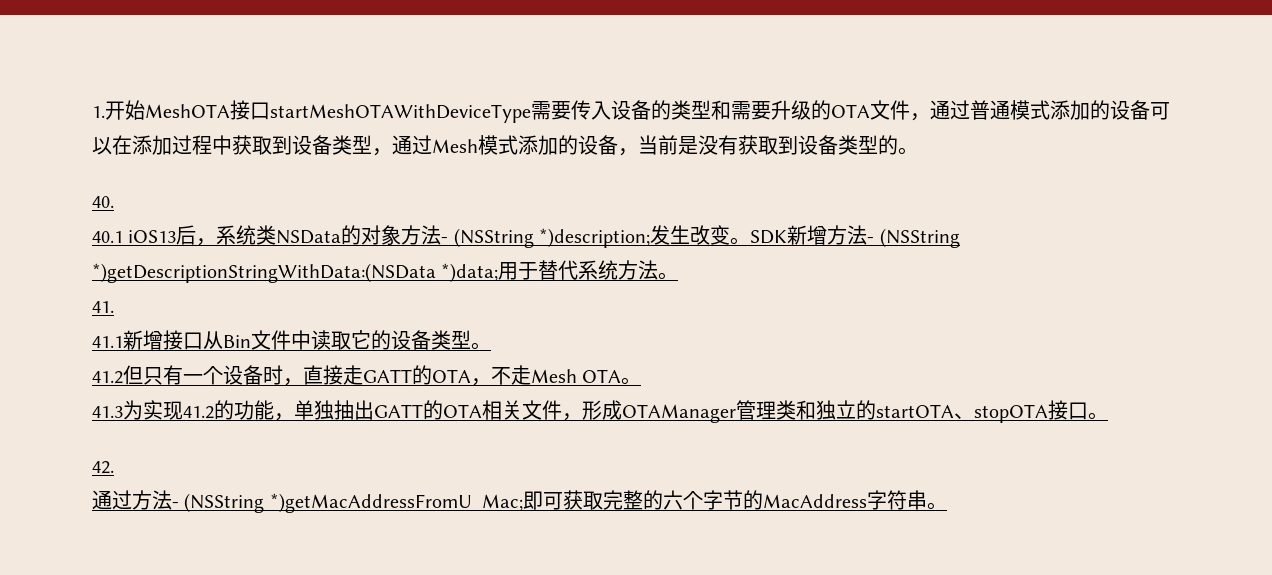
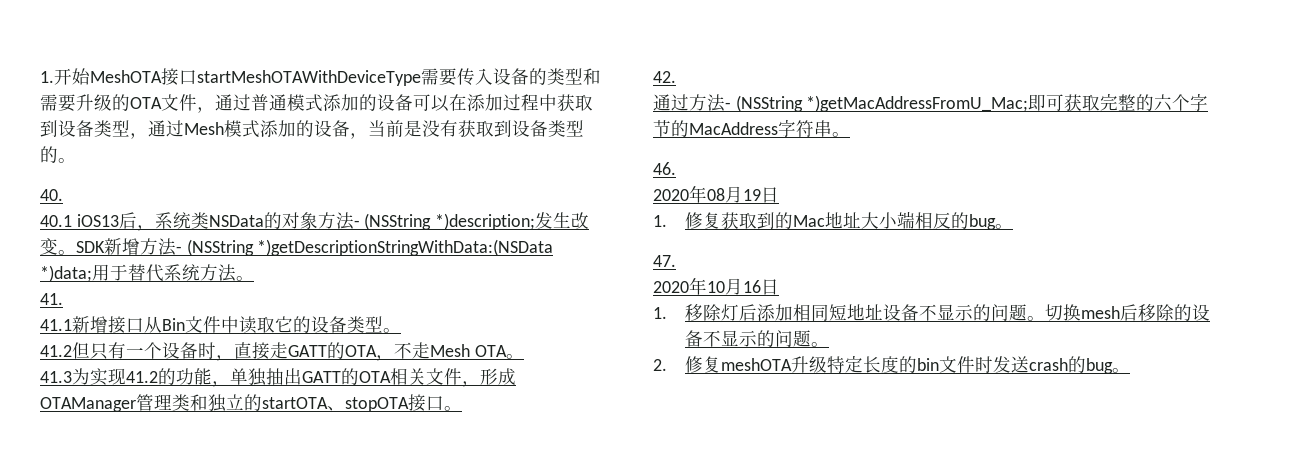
(947, 506) none -> [653,162,676,175] [653,185,779,203] [653,211,1014,230] [653,255,676,267] [653,277,779,295] [653,304,1211,321] [685,330,830,347] [653,355,1131,374] // 46. // 2020年08月19日 // 1.修复获取到的Mac地址大小端相反的bug。 // 47. // 2020年10月16日 // 1.移除灯后添加相同短地址设备不显示的问题。切换mesh后移除的设备不显示的问题。 // 2.修复meshOTA升级特定长度的bin文件时发送crash的bug。

